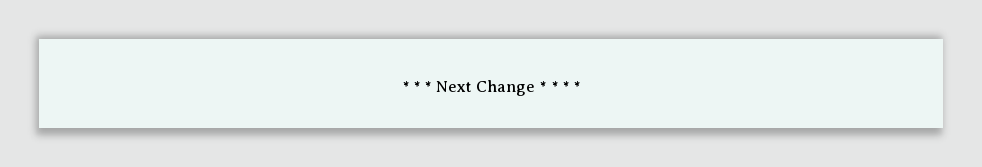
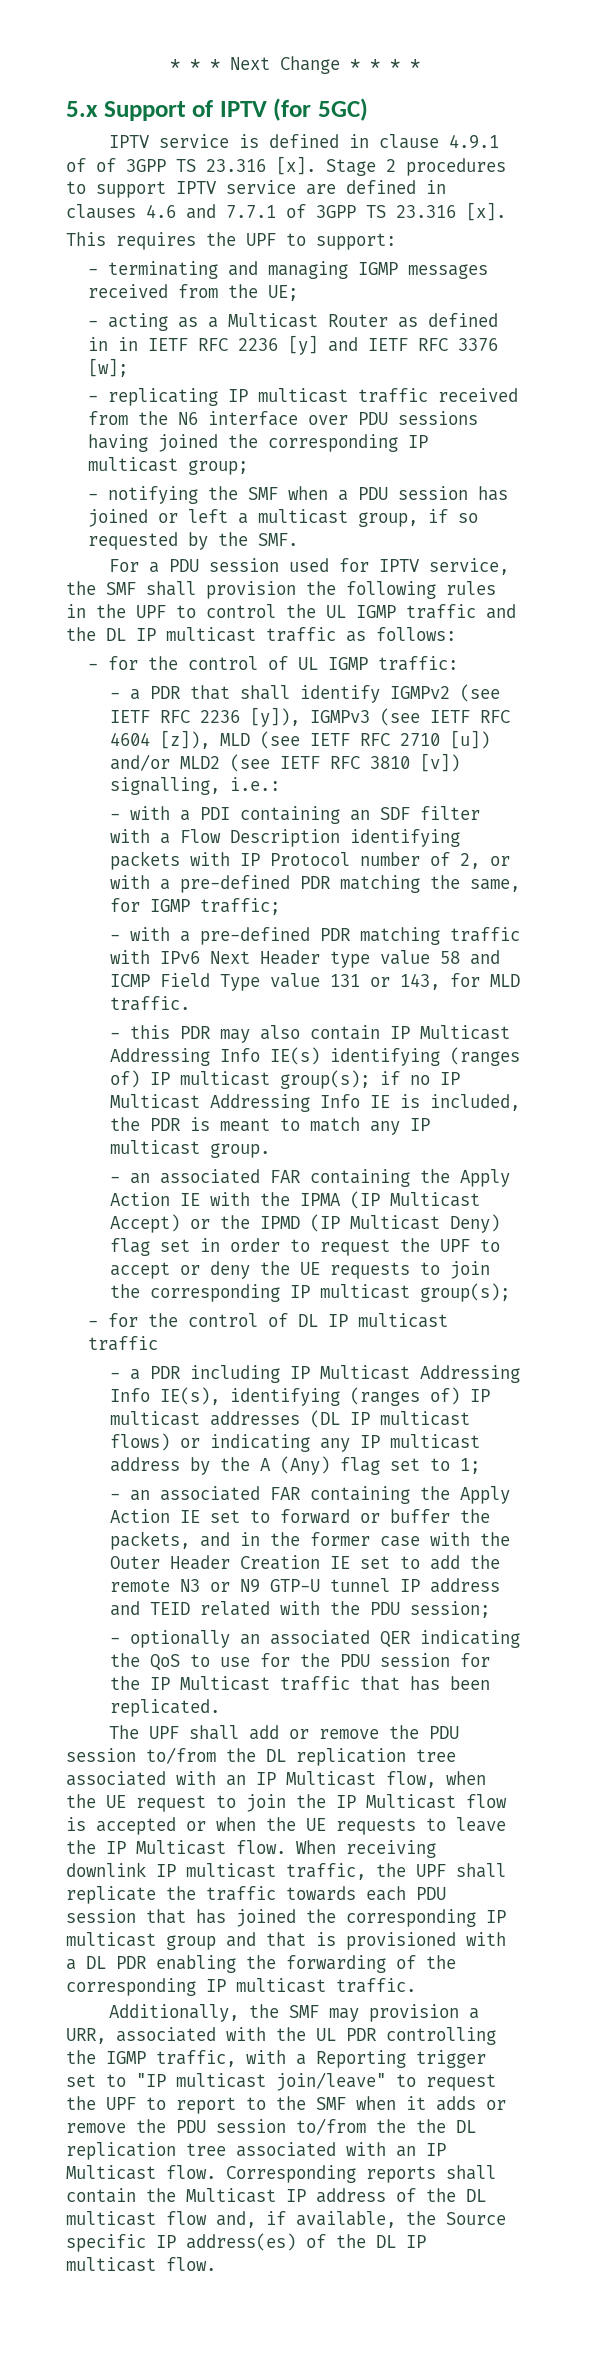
(581, 86) none -> [66,98,369,121] [108,134,499,149] [66,156,506,176] [66,180,446,198] [66,202,506,221] [66,232,396,250] [88,261,489,279] [88,284,299,301] [88,313,499,331] [88,335,499,355] [88,358,129,377] [88,388,519,406] [88,411,479,426] [88,434,429,452] [88,457,249,475] [88,486,509,504] [88,509,479,527] [88,532,299,550] [108,558,509,575] [66,581,496,599] [66,604,516,619] [66,627,456,642] [88,656,459,671] [110,684,501,703] [110,707,511,727] [110,730,491,749] [110,753,461,772] [110,777,281,795] [110,806,481,824] [110,829,461,847] [110,851,511,870] [110,875,521,893] [110,898,281,915] [110,927,521,945] [110,950,501,968] [110,973,521,991] [110,996,191,1011] [110,1025,511,1043] [110,1047,521,1066] [110,1070,461,1089] [110,1094,521,1112] [110,1117,431,1135] [110,1140,271,1158] [110,1169,511,1187] [110,1191,481,1209] [110,1214,501,1233] [110,1238,501,1256] [110,1261,491,1279] [110,1283,511,1302] [88,1313,449,1328] [88,1336,159,1351] [110,1365,521,1383] [110,1387,491,1406] [110,1410,471,1428] [110,1433,481,1452] [110,1456,481,1475] [110,1486,511,1504] [110,1509,491,1524] [110,1531,511,1550] [110,1555,501,1570] [110,1578,501,1593] [110,1601,491,1618] [110,1630,521,1648] [110,1653,491,1671] [110,1676,491,1691] [110,1699,221,1717] [108,1725,459,1740] [66,1747,456,1766] [66,1771,486,1788] [66,1794,507,1812] [66,1817,506,1835] [66,1840,436,1858] [66,1862,506,1880] [66,1886,446,1904] [66,1909,506,1927] [66,1932,506,1950] [66,1955,456,1973] [66,1978,416,1996] [108,2004,479,2022] [66,2027,496,2045] [66,2050,486,2068] [66,2072,496,2091] [66,2096,506,2114] [66,2118,476,2135] [66,2142,446,2160] [66,2165,496,2183] [66,2188,486,2203] [66,2211,506,2228] [66,2233,426,2252] [66,2257,216,2272] // 5.x Support of IPTV (for 5GC) // IPTV service is defined in clause 4.9.1 of of 3GPP TS 23.316 [x]. Stage 2 procedures to support IPTV service are defined in clauses 4.6 and 7.7.1 of 3GPP TS 23.316 [x]. // This requires the UPF to support: // - terminating and managing IGMP messages received from the UE; // - acting as a Multicast Router as defined in in IETF RFC 2236 [y] and IETF RFC 3376 [w]; // - replicating IP multicast traffic received from the N6 interface over PDU sessions having joined the corresponding IP multicast group; // - notifying the SMF when a PDU session has joined or left a multicast group, if so requested by the SMF. // For a PDU session used for IPTV service, the SMF shall provision the following rules in the UPF to control the UL IGMP traffic and the DL IP multicast traffic as follows: // - for the control of UL IGMP traffic: // - a PDR that shall identify IGMPv2 (see IETF RFC 2236 [y]), IGMPv3 (see IETF RFC 4604 [z]), MLD (see IETF RFC 2710 [u]) and/or MLD2 (see IETF RFC 3810 [v]) signalling, i.e.: // - with a PDI containing an SDF filter with a Flow Description identifying packets with IP Protocol number of 2, or with a pre-defined PDR matching the same, for IGMP traffic; // - with a pre-defined PDR matching traffic with IPv6 Next Header type value 58 and ICMP Field Type value 131 or 143, for MLD traffic. // - this PDR may also contain IP Multicast Addressing Info IE(s) identifying (ranges of) IP multicast group(s); if no IP Multicast Addressing Info IE is included, the PDR is meant to match any IP multicast group. // - an associated FAR containing the Apply Action IE with the IPMA (IP Multicast Accept) or the IPMD (IP Multicast Deny) flag set in order to request the UPF to accept or deny the UE requests to join the corresponding IP multicast group(s); // - for the control of DL IP multicast traffic // - a PDR including IP Multicast Addressing Info IE(s), identifying (ranges of) IP multicast addresses (DL IP multicast flows) or indicating any IP multicast address by the A (Any) flag set to 1; // - an associated FAR containing the Apply Action IE set to forward or buffer the packets, and in the former case with the Outer Header Creation IE set to add the remote N3 or N9 GTP-U tunnel IP address and TEID related with the PDU session; // - optionally an associated QER indicating the QoS to use for the PDU session for the IP Multicast traffic that has been replicated. // The UPF shall add or remove the PDU session to/from the DL replication tree associated with an IP Multicast flow, when the UE request to join the IP Multicast flow is accepted or when the UE requests to leave the IP Multicast flow. When receiving downlink IP multicast traffic, the UPF shall replicate the traffic towards each PDU session that has joined the corresponding IP multicast group and that is provisioned with a DL PDR enabling the forwarding of the corresponding IP multicast traffic. // Additionally, the SMF may provision a URR, associated with the UL PDR controlling the IGMP traffic, with a Reporting trigger set to "IP multicast join/leave" to request the UPF to report to the SMF when it adds or remove the PDU session to/from the the DL replication tree associated with an IP Multicast flow. Corresponding reports shall contain the Multicast IP address of the DL multicast flow and, if available, the Source specific IP address(es) of the DL IP multicast flow.

